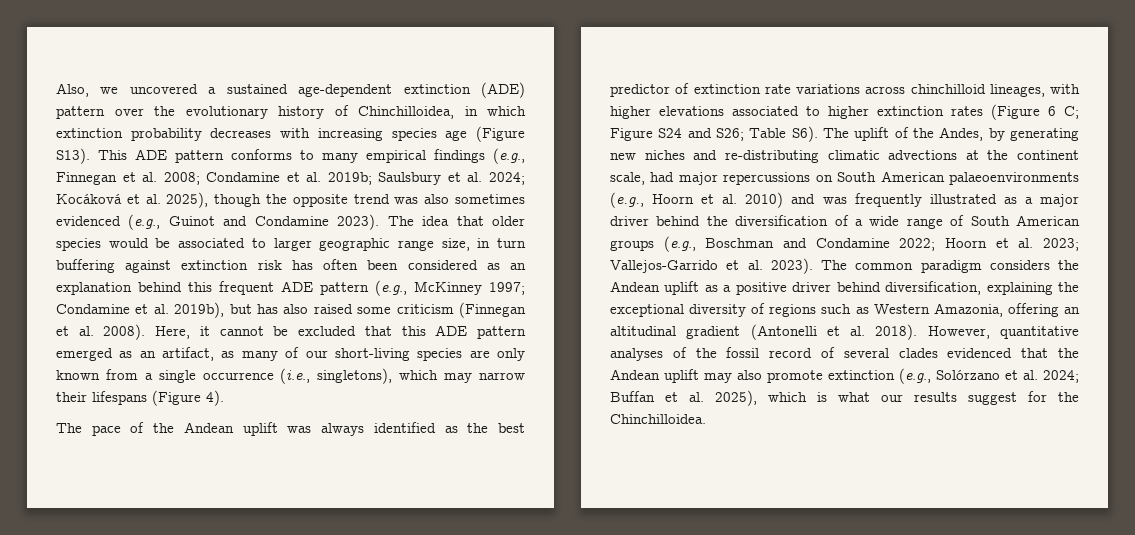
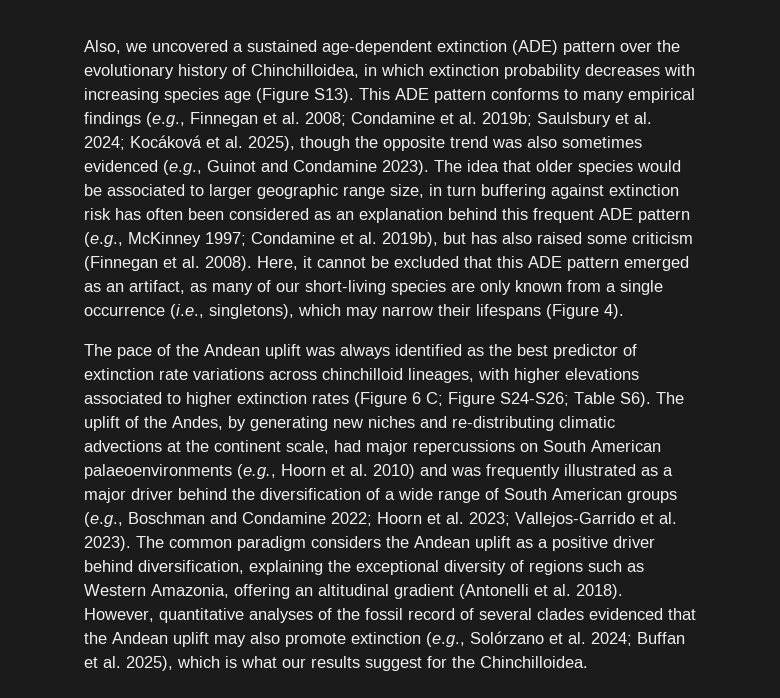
[658,128,744,141] S24 and S26; -> [500,392,569,406] S24-S26;

